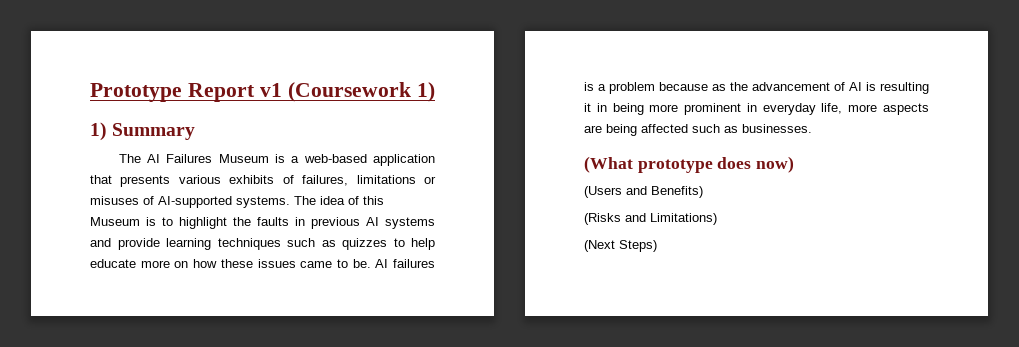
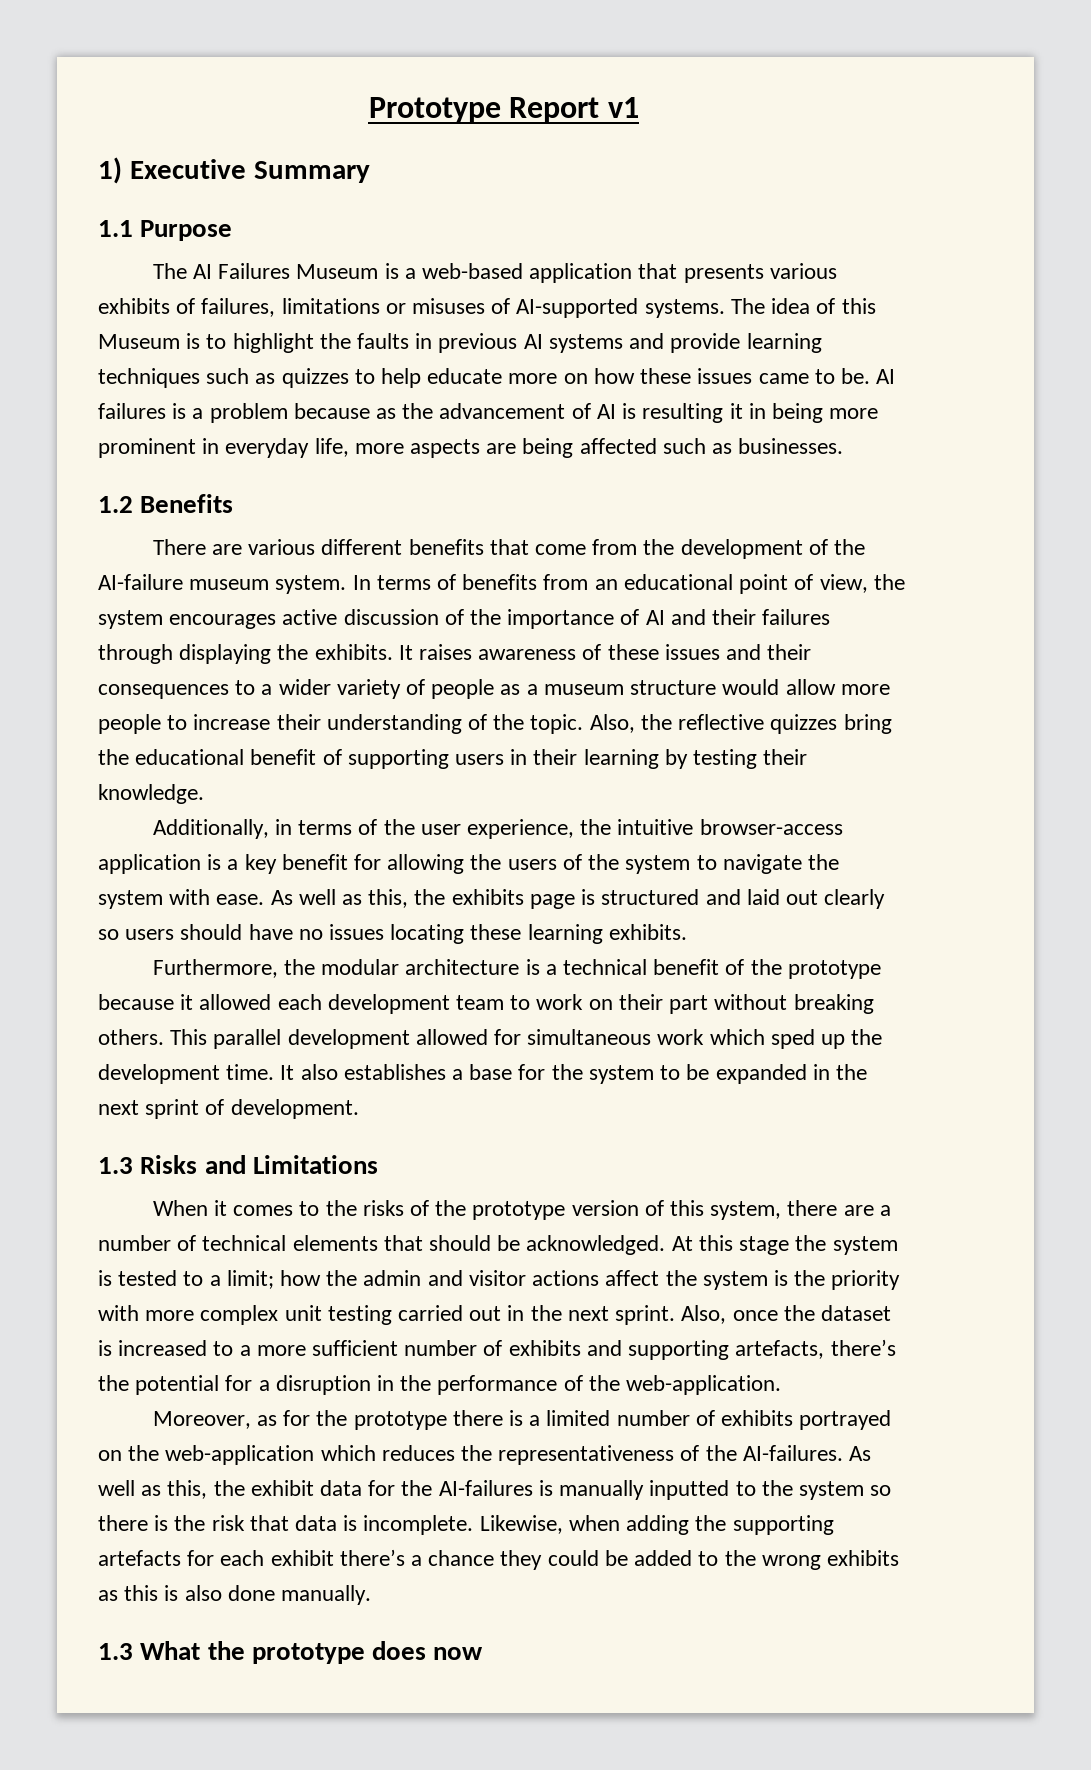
[287,82,435,102] [90,122,107,141] (Coursework 1) // 1) -> [98,157,246,184] // 1) Executive
(196, 131) none -> [98,220,233,241] // 1.1 Purpose
[584,156,795,173] [584,186,703,198] [584,213,717,225] [584,240,657,252] (What prototype does now) // (Users and Benefits) // (Risks and Limitations) // (Next Steps) -> [98,494,234,513] [152,539,865,559] [98,574,905,594] [98,609,831,629] [98,644,812,664] [98,679,890,699] [98,714,892,734] [98,749,808,769] [98,784,204,804] [152,819,843,839] [98,854,839,874] [98,889,886,909] [98,924,687,944] [152,959,881,979] [98,994,874,1014] [98,1029,883,1049] [98,1064,867,1084] [98,1099,359,1119] [98,1155,378,1174] [152,1200,891,1220] [98,1235,898,1255] [98,1270,901,1290] [98,1305,891,1325] [98,1339,896,1360] [98,1375,782,1395] [152,1410,892,1430] [98,1445,872,1465] [98,1480,892,1500] [98,1515,834,1535] [98,1549,899,1570] [98,1585,372,1605] [98,1641,484,1664] 1.2 Benefits // There are various different benefits that come from the development of the AI-failure museum system. In terms of benefits from an educational point of view, the system encourages active discussion of the importance of AI and their failures through displaying the exhibits. It raises awareness of these issues and their consequences to a wider variety of people as a museum structure would allow more people to increase their understanding of the topic. Also, the reflective quizzes bring the educational benefit of supporting users in their learning by testing their knowledge. // Additionally, in terms of the user experience, the intuitive browser-access application is a key benefit for allowing the users of the system to navigate the system with ease. As well as this, the exhibits page is structured and laid out clearly so users should have no issues locating these learning exhibits. // Furthermore, the modular architecture is a technical benefit of the prototype because it allowed each development team to work on their part without breaking others. This parallel development allowed for simultaneous work which sped up the development time. It also establishes a base for the system to be expanded in the next sprint of development. // 1.3 Risks and Limitations // When it comes to the risks of the prototype version of this system, there are a number of technical elements that should be acknowledged. At this stage the system is tested to a limit; how the admin and visitor actions affect the system is the priority with more complex unit testing carried out in the next sprint. Also, once the dataset is increased to a more sufficient number of exhibits and supporting artefacts, there’s the potential for a disruption in the performance of the web-application. // Moreover, as for the prototype there is a limited number of exhibits portrayed on the web-application which reduces the representativeness of the AI-failures. As well as this, the exhibit data for the AI-failures is manually inputted to the system so there is the risk that data is incomplete. Likewise, when adding the supporting artefacts for each exhibit there’s a chance they could be added to the wrong exhibits as this is also done manually. // 1.3 What the prototype does now

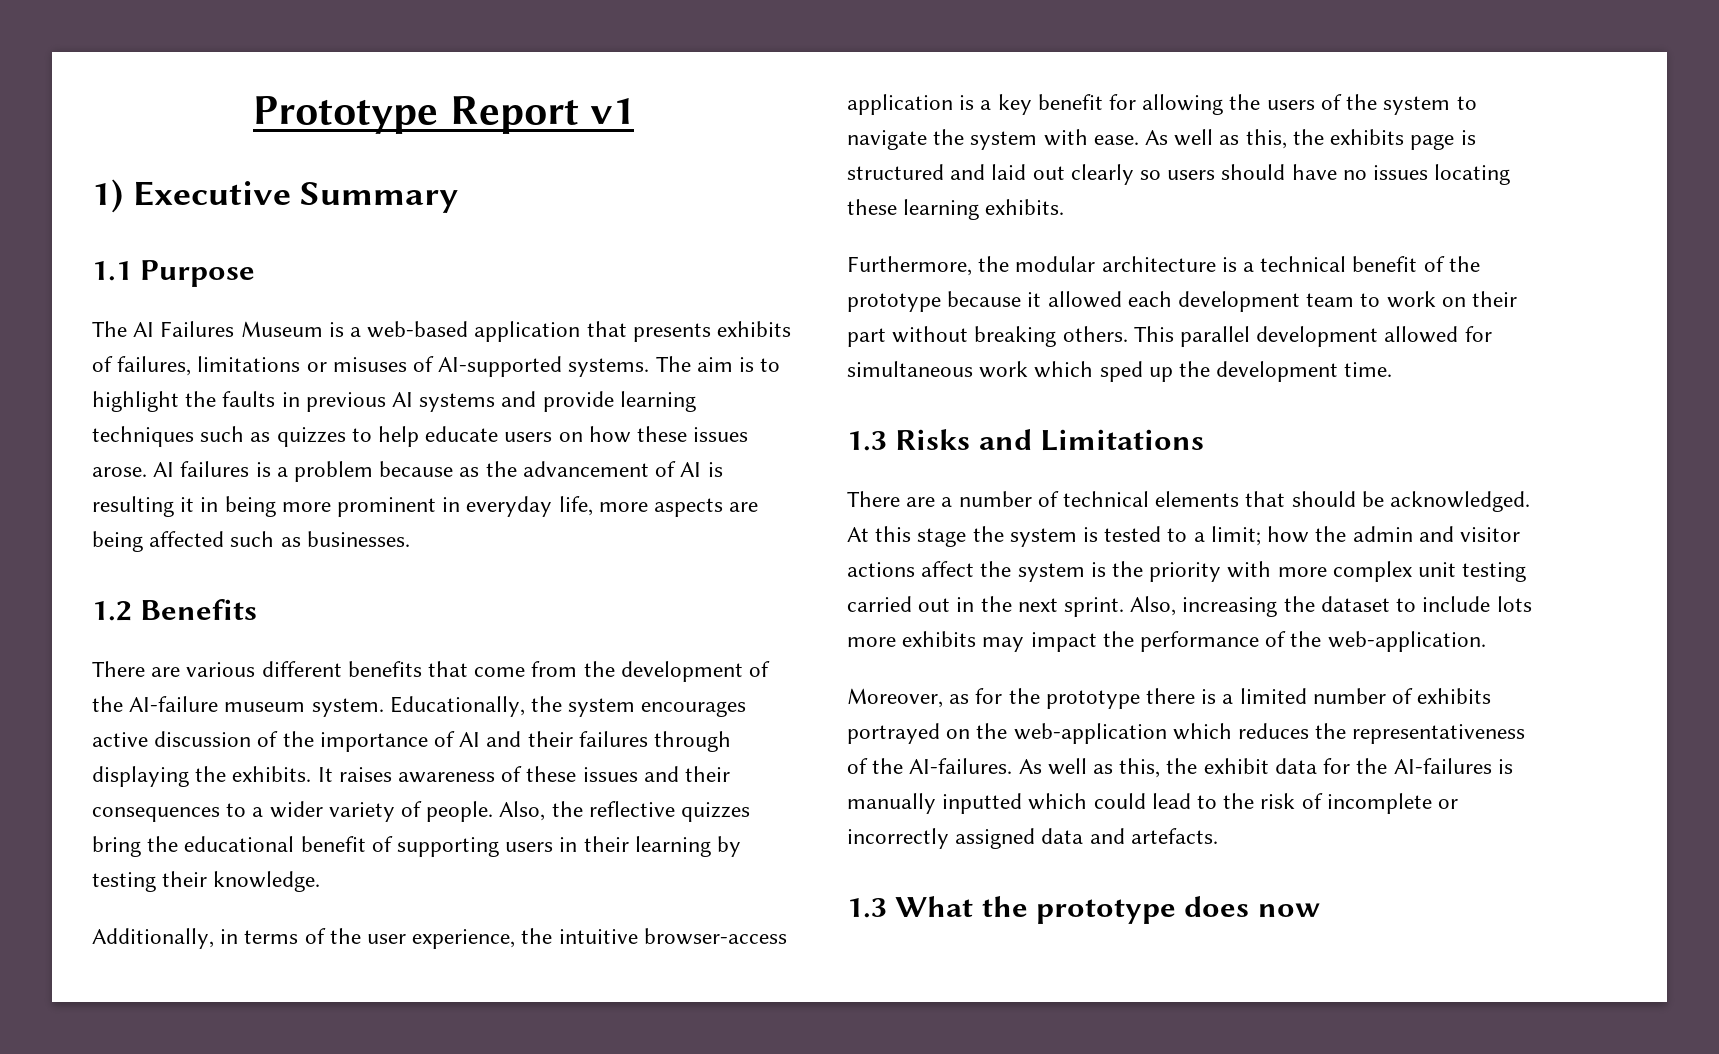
[769,263,837,279] various -> (711, 332) none
[771,298,876,314] [98,334,180,349] idea of this Museum -> [696,357,733,372] aim
[508,373,558,384] more -> [504,432,553,442] users
[758,368,870,384] came to be. -> [92,467,147,477] arose.
[352,574,868,594] In terms of benefits from an educational point of view, -> [389,696,525,717] Educationally,
[431,679,890,699] [98,714,584,734] people as a museum structure would allow more people to increase their understanding of the topic. -> [426,801,494,822] people.
[280,1064,867,1084] [98,1099,359,1119] [98,1155,378,1174] [152,1200,838,1220] It also establishes a base for the system to be expanded in the next sprint of development. // 1.3 Risks and Limitations // When it comes to the risks of the prototype version of this system, there -> [847,429,1205,451] [847,491,900,507] // 1.3 Risks and Limitations // There
[732,1310,778,1321] once -> [1182,597,1278,617] increasing
[98,1339,896,1360] [98,1375,395,1395] is increased to a more sufficient number of exhibits and supporting artefacts, there’s the potential for a disruption in -> [1396,596,1532,612] [847,631,1097,652] to include lots more exhibits may impact
[735,1480,892,1500] [98,1515,834,1535] [98,1549,899,1570] [98,1585,372,1605] to the system so there is the risk that data is incomplete. Likewise, when adding the supporting artefacts for each exhibit there’s a chance they could be added to the wrong exhibits as this is also done manually. -> [1028,793,1459,814] [847,828,1218,849] which could lead to the risk of incomplete or incorrectly assigned data and artefacts.

